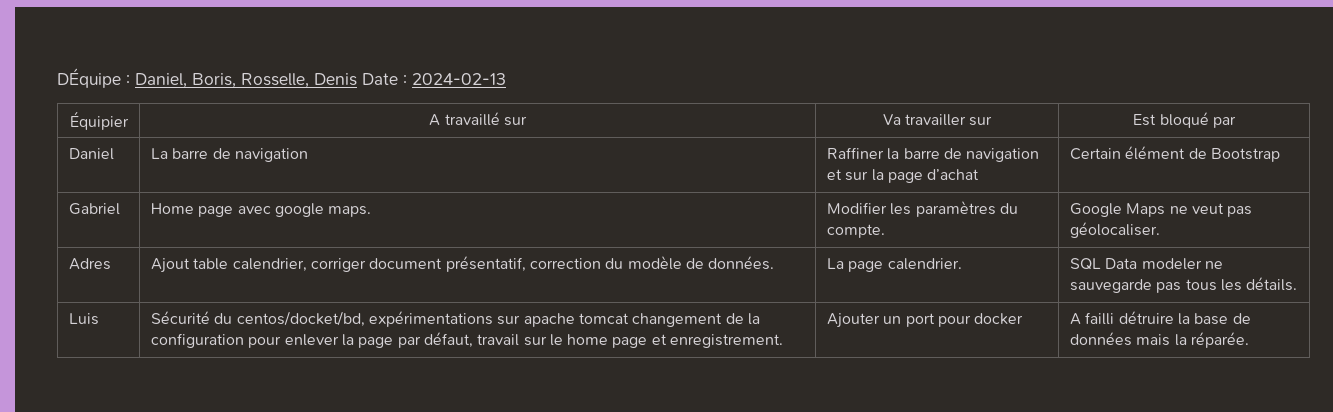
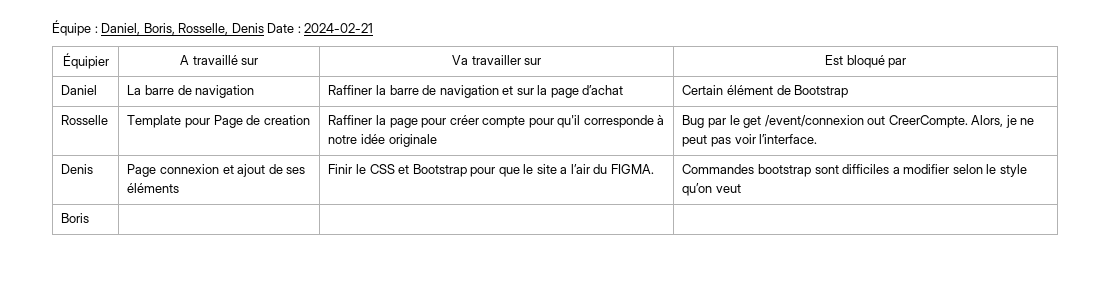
[57,68,121,88] DÉquipe -> [52,20,91,36] Équipe
[412,73,506,85] 2024-02-13 -> [304,23,374,33] 2024-02-21
[68,203,120,215] [150,203,372,217] [826,201,1018,217] [826,224,885,238] [1069,203,1253,217] [1069,222,1160,238] [68,258,111,270] [150,256,775,273] [826,258,962,272] [1069,258,1223,270] [1069,277,1298,293] [68,313,99,325] [150,311,760,327] [150,332,784,348] [826,313,1024,328] [1069,311,1251,325] [1069,332,1249,348] Gabriel | Home page avec google maps. | Modifier les paramètres du compte. | Google Maps ne veut pas géolocaliser. // Adres | Ajout table calendrier, corriger document présentatif, correction du modèle de données. | La page calendrier. | SQL Data modeler ne sauvegarde pas tous les détails. // Luis | Sécurité du centos/docket/bd, expérimentations sur apache tomcat changement de la configuration pour enlever la page par défaut, travail sur le home page et enregistrement. | Ajouter un port pour docker | A failli détruire la base de données mais la réparée. -> [61,115,109,125] [127,115,310,128] [328,115,665,128] [328,134,437,147] [682,115,1035,128] [682,134,818,147] [61,164,94,174] [127,164,306,177] [127,183,180,193] [328,164,654,177] [682,164,1027,177] [682,183,741,196] [61,213,90,223] Rosselle | Template pour Page de creation | Raffiner la page pour créer compte pour qu'il corresponde à notre idée originale | Bug par le get /event/connexion out CreerCompte. Alors, je ne peut pas voir l’interface. // Denis | Page connexion et ajout de ses éléments | Finir le CSS et Bootstrap pour que le site a l’air du FIGMA. | Commandes bootstrap sont difficiles a modifier selon le style qu’on veut // Boris | | |

